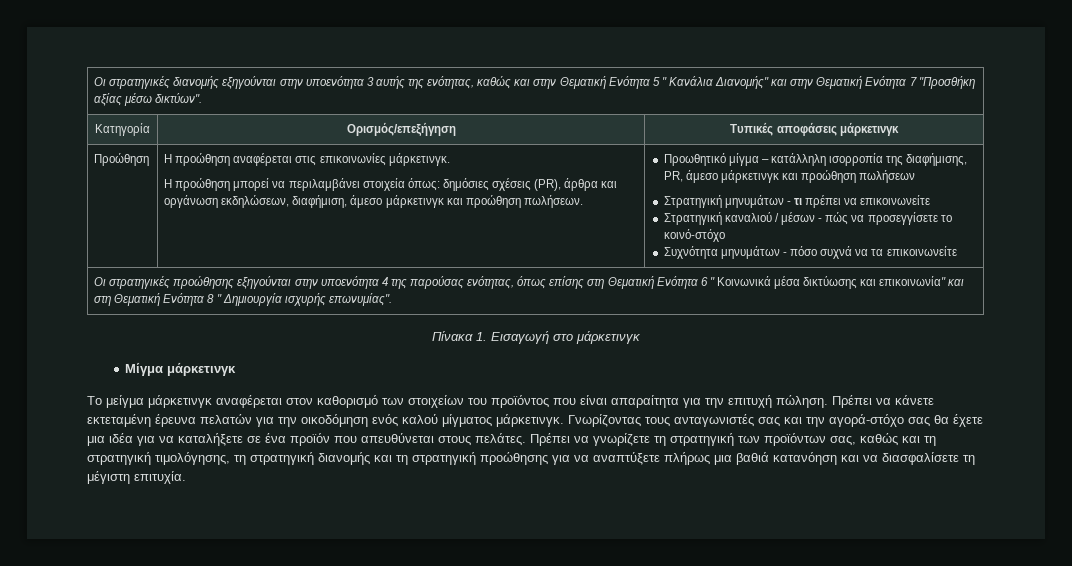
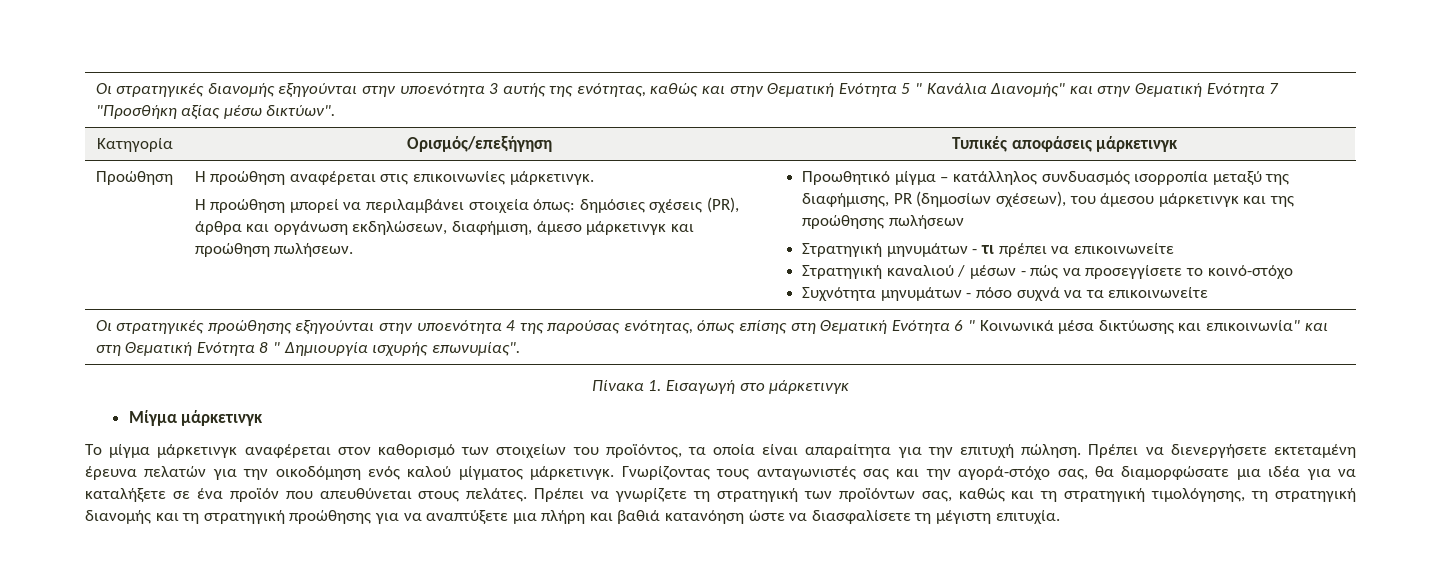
[771,153,968,166] [663,170,857,183] κατάλληλη ισορροπία της διαφήμισης, PR, άμεσο μάρκετινγκ και προώθηση -> [953,171,1290,186] [802,191,1294,207] [802,215,885,229] κατάλληλος συνδυασμός ισορροπία μεταξύ της διαφήμισης, PR (δημοσίων σχέσεων), του άμεσου μάρκετινγκ και της προώθησης
[106,395,144,408] μείγμα -> [109,444,151,458] μίγμα
[491,395,576,408] προϊόντος που -> [605,444,756,458] προϊόντος, τα οποία
[895,395,934,405] κάνετε -> [1170,444,1267,458] διενεργήσετε
[908,414,983,427] σας θα έχετε -> [1057,466,1230,480] σας, θα διαμορφώσατε
[664,452,732,465] πλήρως μια -> [512,510,613,524] μια πλήρη και
[841,455,859,462] και -> [748,510,785,521] ώστε

